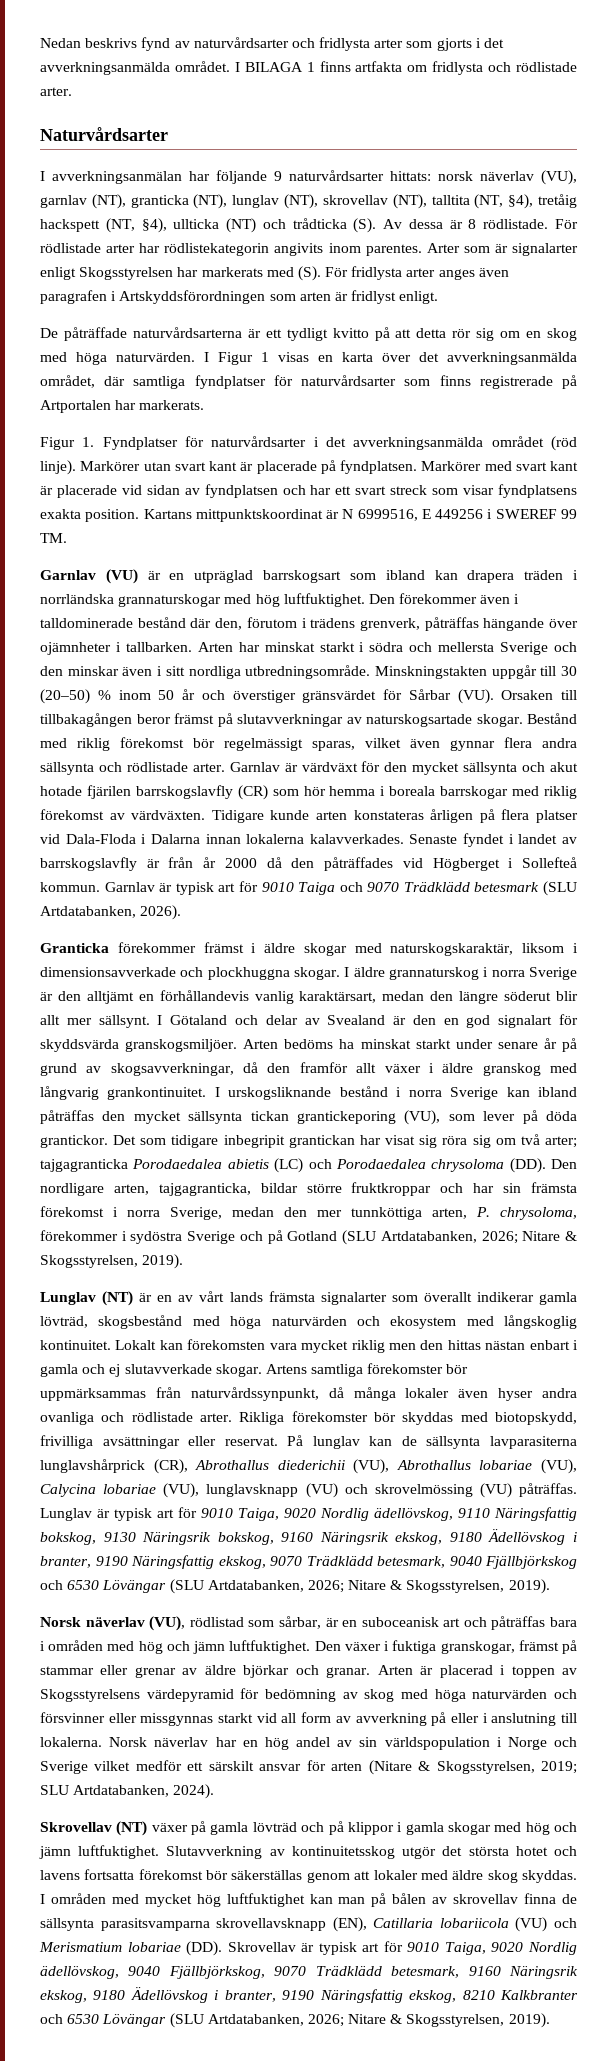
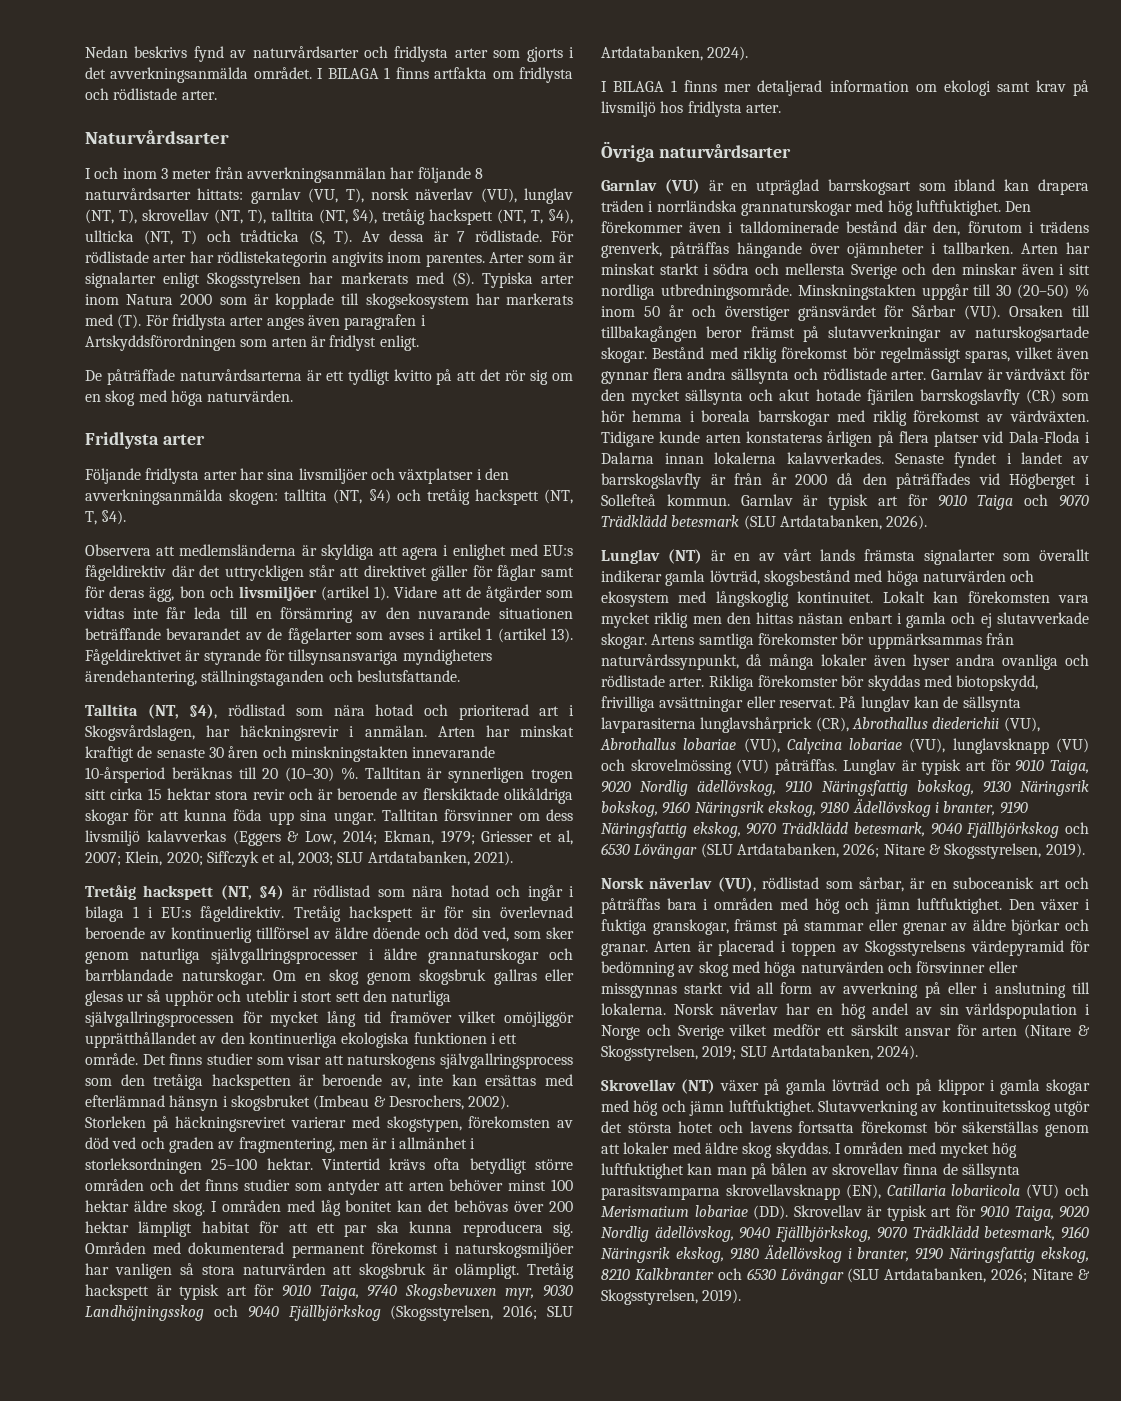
(45, 176) none -> [94,167,243,179] och inom 3 meter från
[274,171,282,181] 9 -> [474,168,483,179] 8
[438,170,577,185] [40,194,427,209] norsk näverlav (VU), garnlav (NT), granticka (NT), lunglav (NT), skrovellav (NT), -> [250,188,573,204] [85,209,266,224] garnlav (VU, T), norsk näverlav (VU), lunglav (NT, T), skrovellav (NT, T),
(135, 225) none -> [531,210,544,224] T,
[226,218,377,233] (NT) och trådticka (S). -> [143,230,352,245] (NT, T) och trådticka (S, T).
[468,219,477,229] 8 -> [457,231,465,242] 7
(321, 273) none -> [481,272,574,288] [85,293,573,309] [85,314,142,329] Typiska arter inom Natura 2000 som är kopplade till skogsekosystem har markerats med (T).
[416,328,447,338] detta -> [480,369,502,381] det
[204,352,577,365] [40,375,577,389] [40,400,205,413] [40,436,577,451] [40,460,578,475] [40,484,577,498] [40,509,577,522] [40,533,67,543] I Figur 1 visas en karta över det avverkningsanmälda området, där samtliga fyndplatser för naturvårdsarter som finns registrerade på Artportalen har markerats. // Figur 1. Fyndplatser för naturvårdsarter i det avverkningsanmälda området (röd linje). Markörer utan svart kant är placerade på fyndplatsen. Markörer med svart kant är placerade vid sidan av fyndplatsen och har ett svart streck som visar fyndplatsens exakta position. Kartans mittpunktskoordinat är N 6999516, E 449256 i SWEREF 99 TM. -> [85,432,205,449] [85,468,509,484] [85,489,573,505] [85,510,127,525] [85,544,573,560] [85,565,575,581] [85,586,574,602] [84,607,573,623] [85,628,573,644] [85,649,492,665] [85,670,460,686] [85,704,574,720] [85,725,575,741] [85,746,496,762] [85,767,573,783] [85,788,573,804] [85,809,574,825] [85,830,574,846] [85,851,513,867] [85,885,574,901] [85,906,574,922] [85,927,574,943] [85,948,574,964] [85,969,574,985] [85,990,452,1006] [85,1011,574,1027] [85,1032,518,1048] [85,1053,573,1069] [85,1074,574,1090] [85,1095,510,1111] [85,1116,573,1132] [85,1137,476,1153] [85,1158,573,1174] [85,1179,573,1195] [85,1200,573,1216] [85,1221,573,1237] [85,1242,574,1258] [85,1263,575,1279] [85,1284,573,1300] [85,1305,573,1321] [601,46,749,61] [601,80,1089,96] [601,101,781,117] [601,141,791,162] // Fridlysta arter // Följande fridlysta arter har sina livsmiljöer och växtplatser i den avverkningsanmälda skogen: talltita (NT, §4) och tretåig hackspett (NT, T, §4). // Observera att medlemsländerna är skyldiga att agera i enlighet med EU:s fågeldirektiv där det uttryckligen står att direktivet gäller för fåglar samt för deras ägg, bon och livsmiljöer (artikel 1). Vidare att de åtgärder som vidtas inte får leda till en försämring av den nuvarande situationen beträffande bevarandet av de fågelarter som avses i artikel 1 (artikel 13). Fågeldirektivet är styrande för tillsynsansvariga myndigheters ärendehantering, ställningstaganden och beslutsfattande. // Talltita (NT, §4), rödlistad som nära hotad och prioriterad art i Skogsvårdslagen, har häckningsrevir i anmälan. Arten har minskat kraftigt de senaste 30 åren och minskningstakten innevarande 10-årsperiod beräknas till 20 (10–30) %. Talltitan är synnerligen trogen sitt cirka 15 hektar stora revir och är beroende av flerskiktade olikåldriga skogar för att kunna föda upp sina ungar. Talltitan försvinner om dess livsmiljö kalavverkas (Eggers & Low, 2014; Ekman, 1979; Griesser et al, 2007; Klein, 2020; Siffczyk et al, 2003; SLU Artdatabanken, 2021). // Tretåig hackspett (NT, §4) är rödlistad som nära hotad och ingår i bilaga 1 i EU:s fågeldirektiv. Tretåig hackspett är för sin överlevnad beroende av kontinuerlig tillförsel av äldre döende och död ved, som sker genom naturliga självgallringsprocesser i äldre grannaturskogar och barrblandade naturskogar. Om en skog genom skogsbruk gallras eller glesas ur så upphör och uteblir i stort sett den naturliga självgallringsprocessen för mycket lång tid framöver vilket omöjliggör upprätthållandet av den kontinuerliga ekologiska funktionen i ett område. Det finns studier som visar att naturskogens självgallringsprocess som den tretåiga hackspetten är beroende av, inte kan ersättas med efterlämnad hänsyn i skogsbruket (Imbeau & Desrochers, 2002). Storleken på häckningsreviret varierar med skogstypen, förekomsten av död ved och graden av fragmentering, men är i allmänhet i storleksordningen 25–100 hektar. Vintertid krävs ofta betydligt större områden och det finns studier som antyder att arten behöver minst 100 hektar äldre skog. I områden med låg bonitet kan det behövas över 200 hektar lämpligt habitat för att ett par ska kunna reproducera sig. Områden med dokumenterad permanent förekomst i naturskogsmiljöer har vanligen så stora naturvärden att skogsbruk är olämpligt. Tretåig hackspett är typisk art för 9010 Taiga, 9740 Skogsbevuxen myr, 9030 Landhöjningsskog och 9040 Fjällbjörkskog (Skogsstyrelsen, 2016; SLU Artdatabanken, 2024). // I BILAGA 1 finns mer detaljerad information om ekologi samt krav på livsmiljö hos fridlysta arter. // Övriga naturvårdsarter
[40,942,578,956] [40,967,577,980] [40,990,578,1004] [40,1014,578,1028] [40,1038,578,1052] [40,1062,577,1076] [40,1086,578,1100] [40,1110,577,1125] [40,1134,577,1148] [40,1158,577,1173] [40,1182,578,1196] [40,1206,577,1220] [40,1230,578,1245] [40,1254,184,1269] // Granticka förekommer främst i äldre skogar med naturskogskaraktär, liksom i dimensionsavverkade och plockhuggna skogar. I äldre grannaturskog i norra Sverige är den alltjämt en förhållandevis vanlig karaktärsart, medan den längre söderut blir allt mer sällsynt. I Götaland och delar av Svealand är den en god signalart för skyddsvärda granskogsmiljöer. Arten bedöms ha minskat starkt under senare år på grund av skogsavverkningar, då den framför allt växer i äldre granskog med långvarig grankontinuitet. I urskogsliknande bestånd i norra Sverige kan ibland påträffas den mycket sällsynta tickan grantickeporing (VU), som lever på döda grantickor. Det som tidigare inbegripit grantickan har visat sig röra sig om två arter; tajgagranticka Porodaedalea abietis (LC) och Porodaedalea chrysoloma (DD). Den nordligare arten, tajgagranticka, bildar större fruktkroppar och har sin främsta förekomst i norra Sverige, medan den mer tunnköttiga arten, P. chrysoloma, förekommer i sydöstra Sverige och på Gotland (SLU Artdatabanken, 2026; Nitare & Skogsstyrelsen, 2019). -> (928, 522) none

